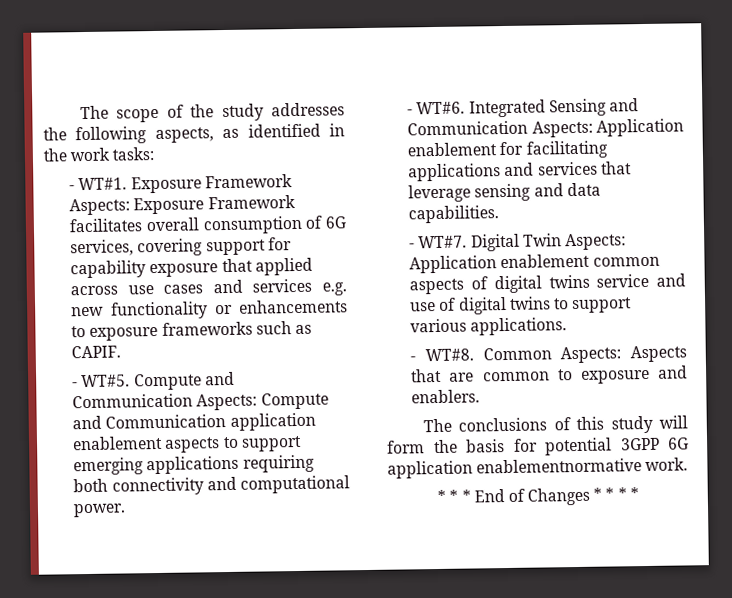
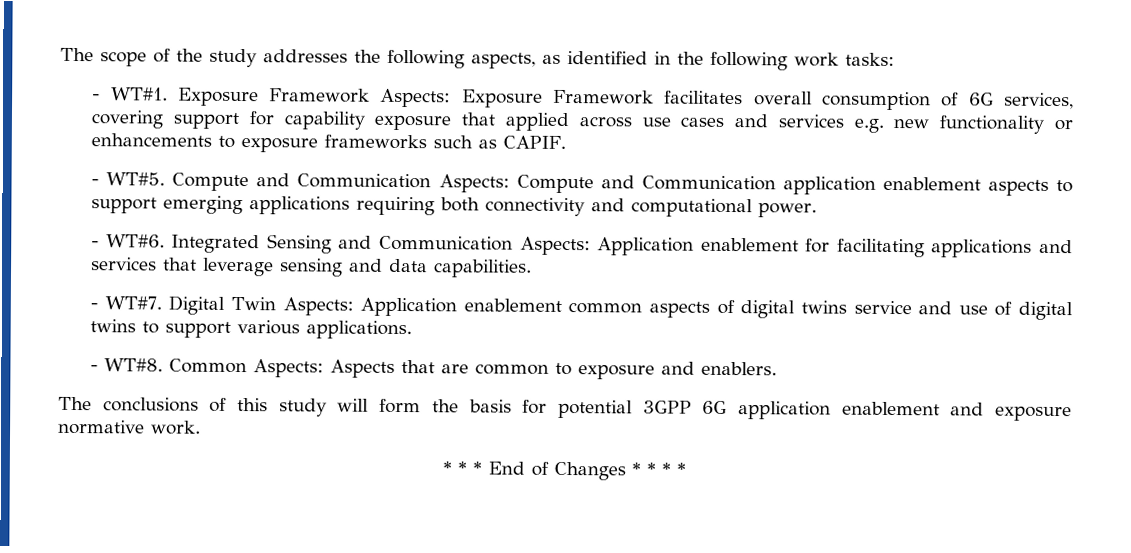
(67, 155) none -> [710,51,788,71] following
[476,458,643,474] enablementnormative -> [841,401,1072,422] [58,419,145,435] enablement and exposure normative

